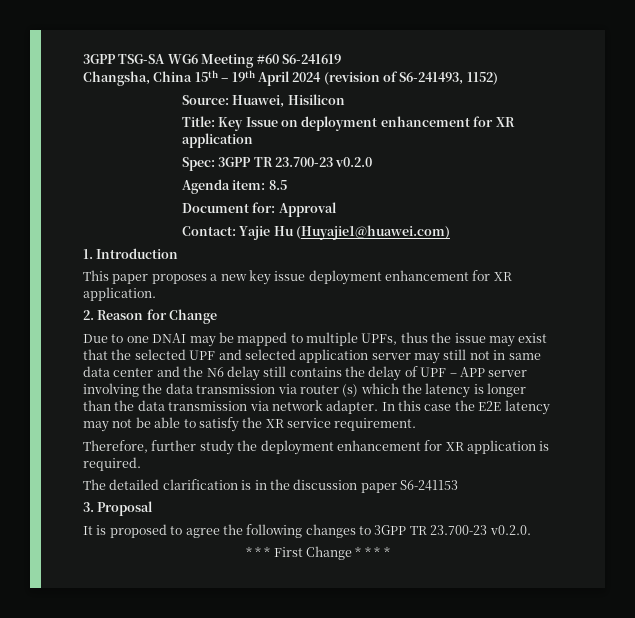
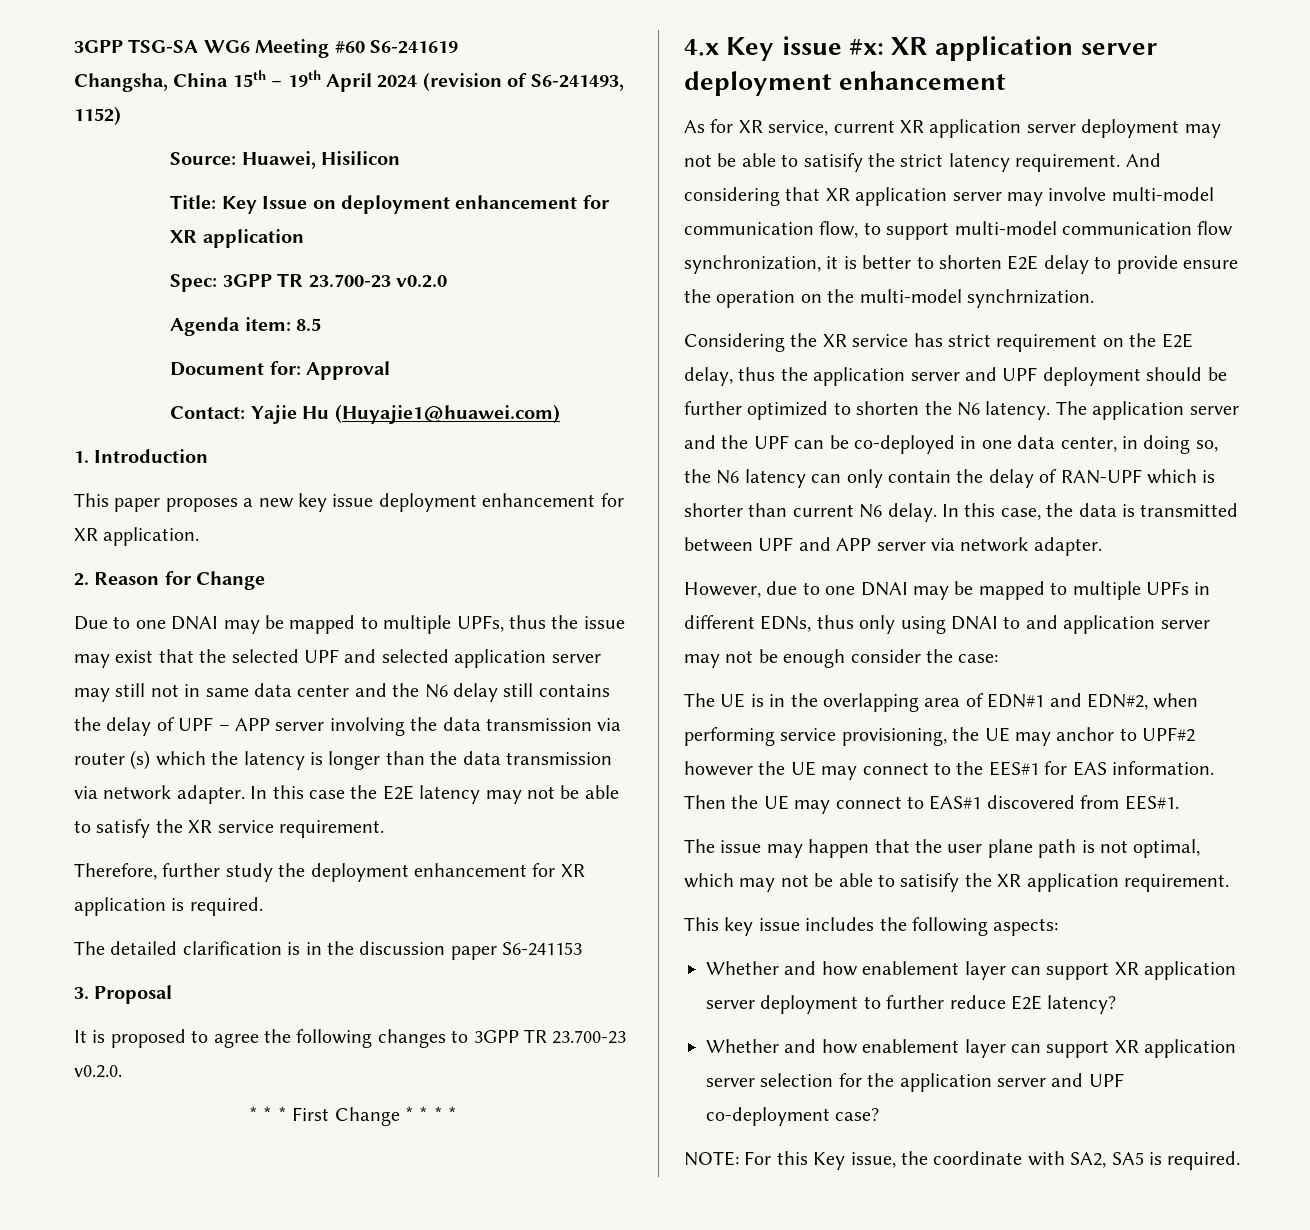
(390, 551) none -> [684,36,1157,61] [684,71,1007,96] [684,119,1221,138] [684,153,1161,172] [684,187,1214,206] [684,221,1234,240] [684,255,1238,274] [684,289,1094,308] [684,333,1193,352] [684,367,1227,386] [684,401,1239,420] [684,435,1218,454] [684,469,1216,488] [684,503,1239,522] [684,537,1102,556] [684,581,1211,600] [684,615,1210,634] [684,649,999,668] [684,693,1199,712] [684,727,1196,746] [684,761,1214,780] [684,795,1179,814] [684,839,1201,858] [684,873,1229,892] [684,917,1059,936] [706,961,1237,980] [706,995,1117,1014] [706,1039,1237,1058] [706,1073,1124,1092] [706,1107,880,1126] [684,1151,1241,1170] // 4.x Key issue #x: XR application server deployment enhancement // As for XR service, current XR application server deployment may not be able to satisify the strict latency requirement. And considering that XR application server may involve multi-model communication flow, to support multi-model communication flow synchronization, it is better to shorten E2E delay to provide ensure the operation on the multi-model synchrnization. // Considering the XR service has strict requirement on the E2E delay, thus the application server and UPF deployment should be further optimized to shorten the N6 latency. The application server and the UPF can be co-deployed in one data center, in doing so, the N6 latency can only contain the delay of RAN-UPF which is shorter than current N6 delay. In this case, the data is transmitted between UPF and APP server via network adapter. // However, due to one DNAI may be mapped to multiple UPFs in different EDNs, thus only using DNAI to and application server may not be enough consider the case: // The UE is in the overlapping area of EDN#1 and EDN#2, when performing service provisioning, the UE may anchor to UPF#2 however the UE may connect to the EES#1 for EAS information. Then the UE may connect to EAS#1 discovered from EES#1. // The issue may happen that the user plane path is not optimal, which may not be able to satisify the XR application requirement. // This key issue includes the following aspects: // Whether and how enablement layer can support XR application server deployment to further reduce E2E latency? // Whether and how enablement layer can support XR application server selection for the application server and UPF co-deployment case? // NOTE: For this Key issue, the coordinate with SA2, SA5 is required.

